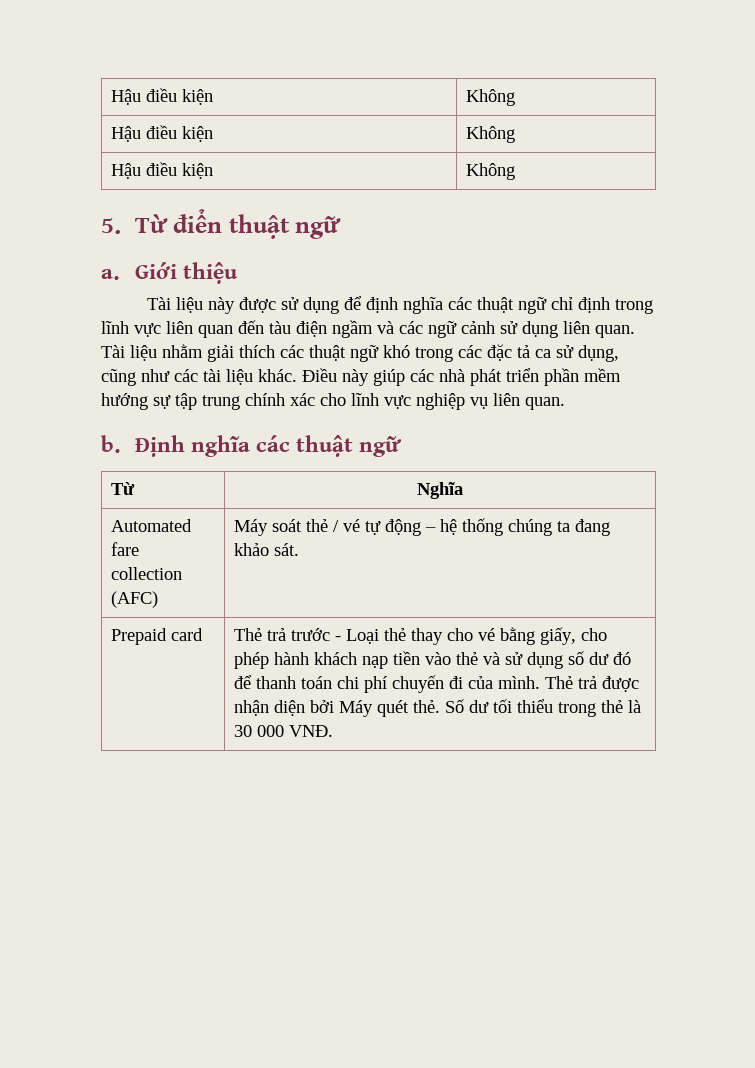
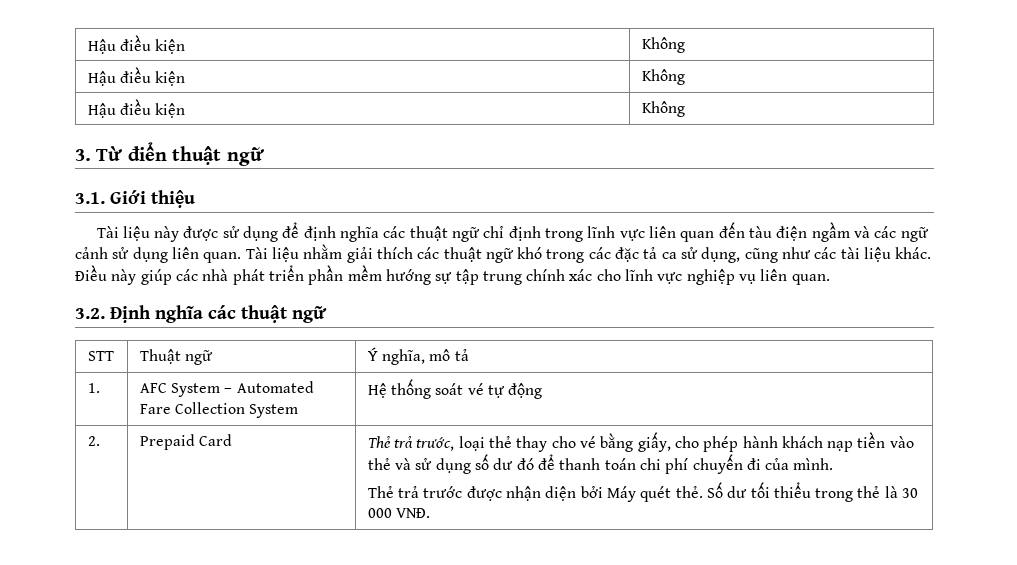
[101,218,121,234] 5. -> [75,149,91,161] 3.
[101,269,120,280] a. -> [75,192,105,204] 3.1.
[101,435,121,453] b. -> [75,308,105,319] 3.2.
[111,482,136,495] [417,482,463,499] [111,519,193,532] [111,542,140,556] [111,567,183,580] [111,591,159,608] [234,518,611,536] [234,543,300,556] [111,628,204,645] [234,628,380,644] Từ | Nghĩa // Automated fare collection (AFC) | Máy soát thẻ / vé tự động – hệ thống chúng ta đang khảo sát. // Prepaid card | Thẻ trả trước - Loại -> [87,351,114,361] [139,349,213,365] [367,347,469,365] [87,383,100,393] [139,381,314,397] [139,402,299,418] [367,379,543,399] [87,436,100,446] [139,434,232,450] [367,436,485,451] STT | Thuật ngữ | Ý nghĩa, mô tả // 1. | AFC System – Automated Fare Collection System | Hệ thống soát vé tự động // 2. | Prepaid Card | Thẻ trả trước, loại
[545,676,598,689] Thẻ trả -> [367,486,463,498] // Thẻ trả trước

